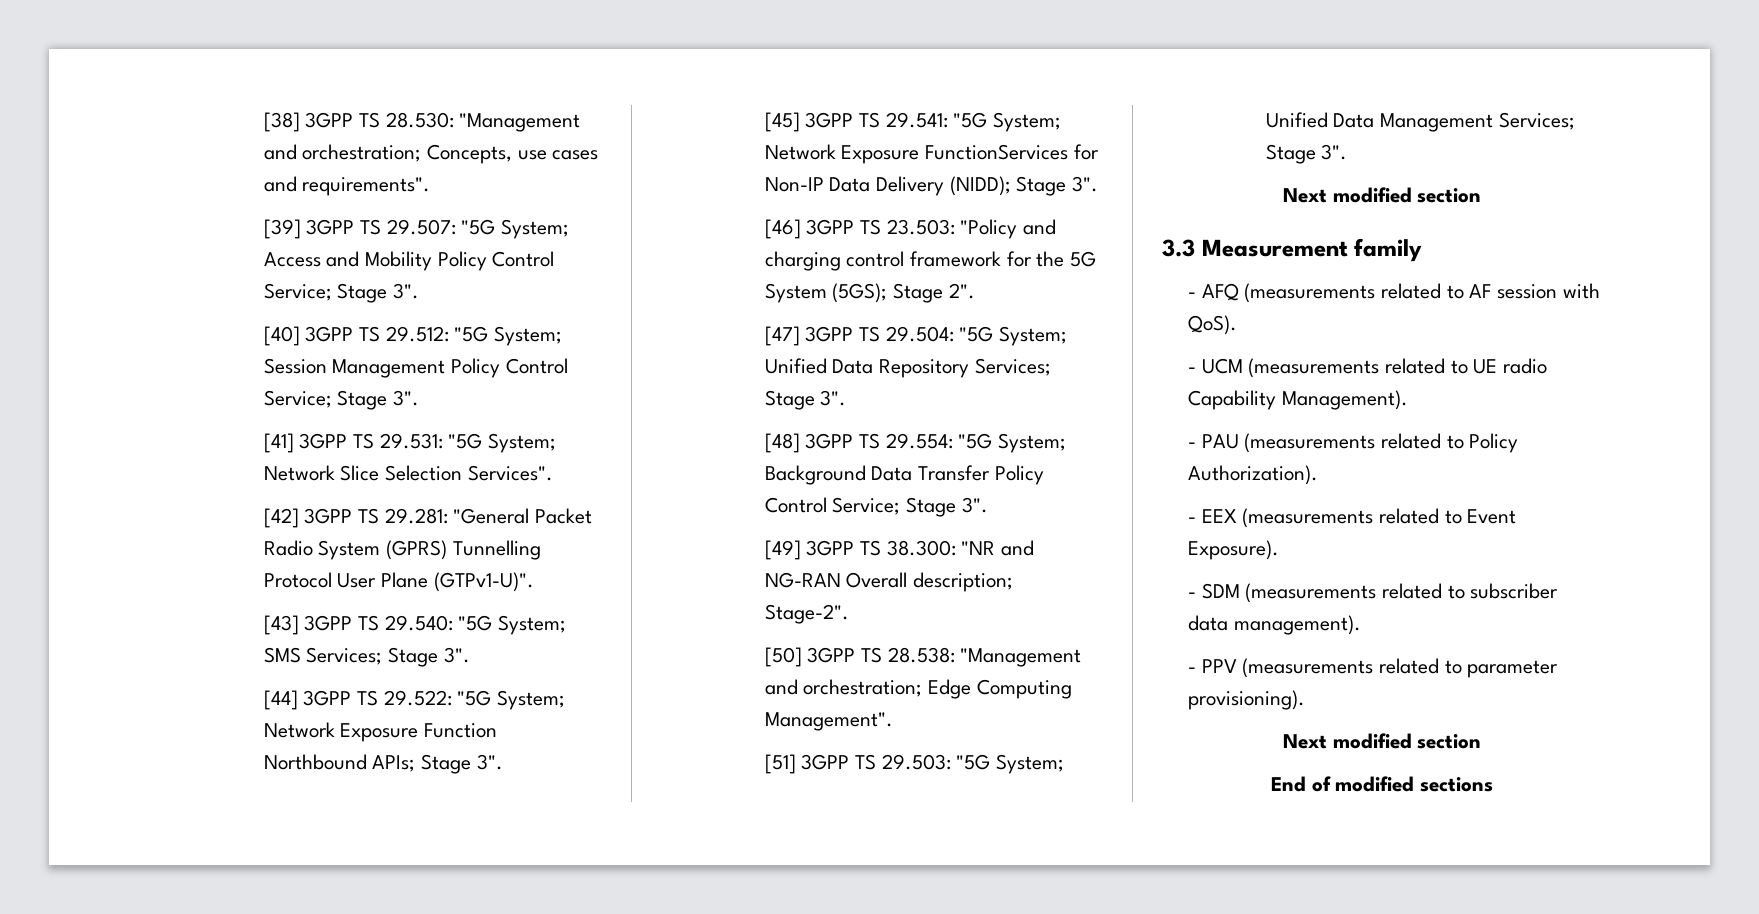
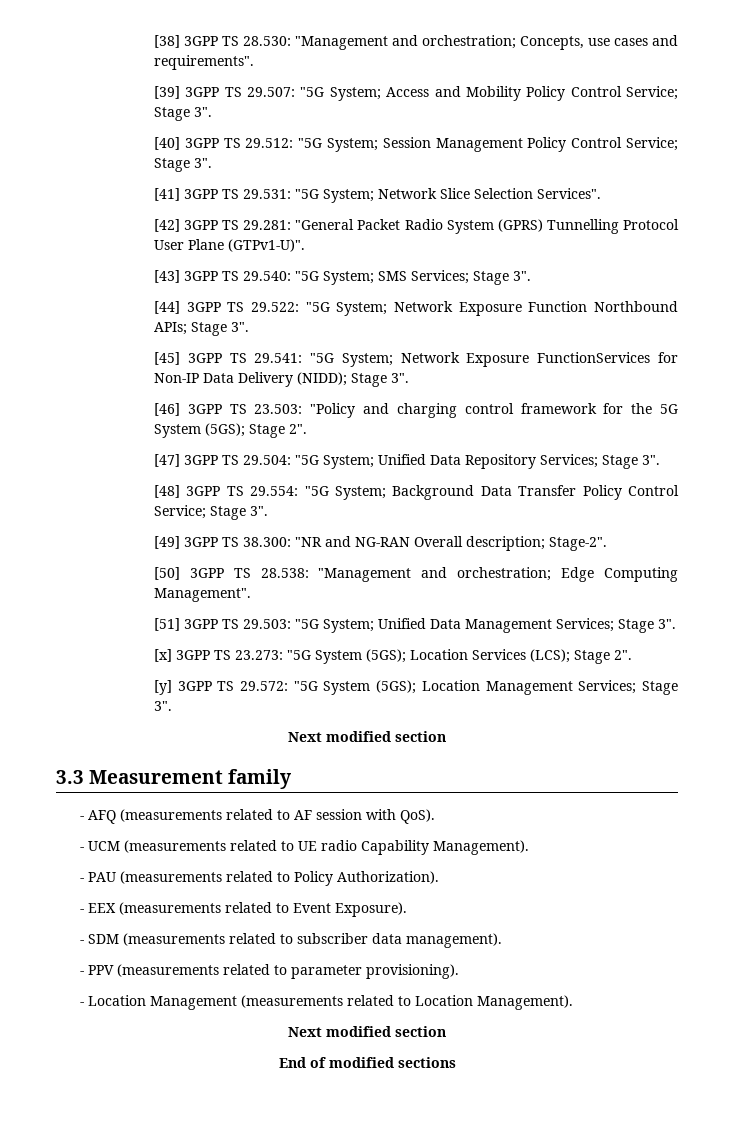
(1348, 152) none -> [153,649,632,664] [153,680,678,695] [153,701,172,711] // [x] 3GPP TS 23.273: "5G System (5GS); Location Services (LCS); Stage 2". // [y] 3GPP TS 29.572: "5G System (5GS); Location Management Services; Stage 3".
(1305, 700) none -> [80,995,574,1010] // - Location Management (measurements related to Location Management).

